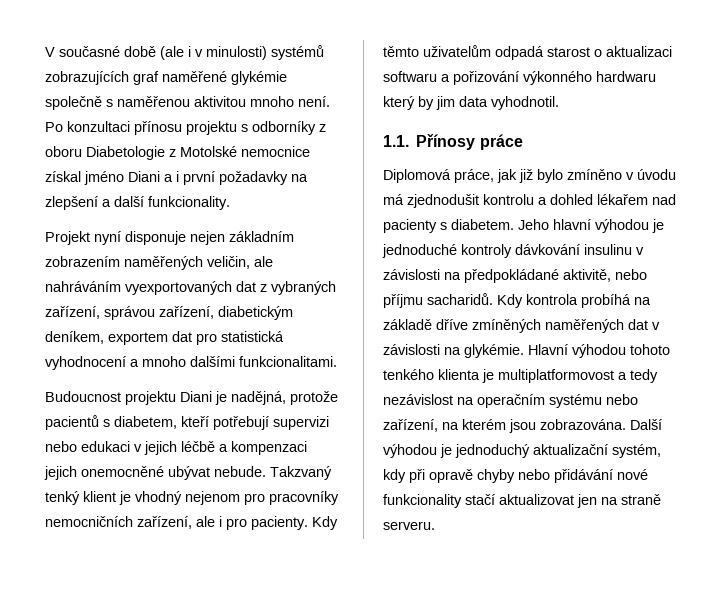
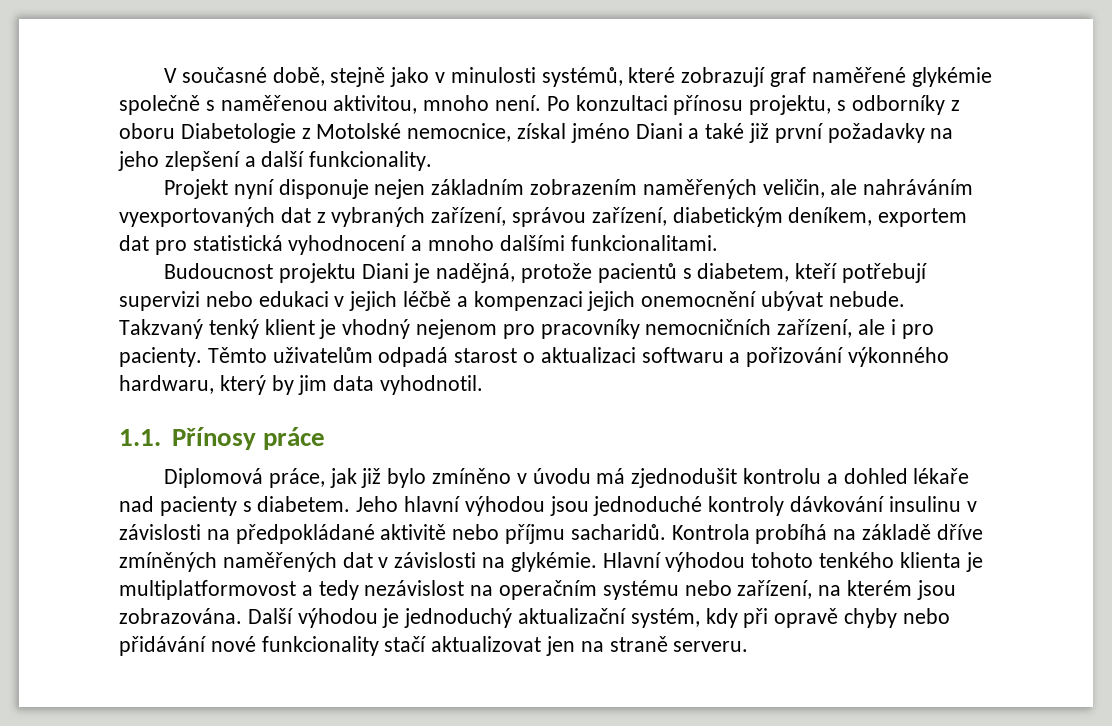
[124,45,324,60] [45,71,129,85] době (ale i v minulosti) systémů zobrazujících -> [272,67,766,87] době, stejně jako v minulosti systémů, které zobrazují
[194,96,246,107] aktivitou -> [333,95,418,114] aktivitou,
[186,121,237,135] projektu -> [749,95,832,115] projektu,
[241,146,310,157] nemocnice -> [407,123,512,142] nemocnice,
[176,171,179,182] i -> [705,123,770,143] také již
(308, 178) none -> [118,151,159,171] jeho
[81,466,164,477] onemocněné -> [641,291,757,307] onemocnění
[312,516,338,530] [383,46,419,57] Kdy těmto -> [207,347,267,363] Těmto
[596,71,656,82] hardwaru -> [119,375,214,394] hardwaru,
[597,194,648,205] lékařem -> [913,468,970,484] lékaře
[652,219,664,233] je -> [549,496,589,516] jsou
[563,269,611,282] aktivitě, -> [380,524,447,540] aktivitě
[497,294,578,308] Kdy kontrola -> [671,524,750,540] Kontrola

